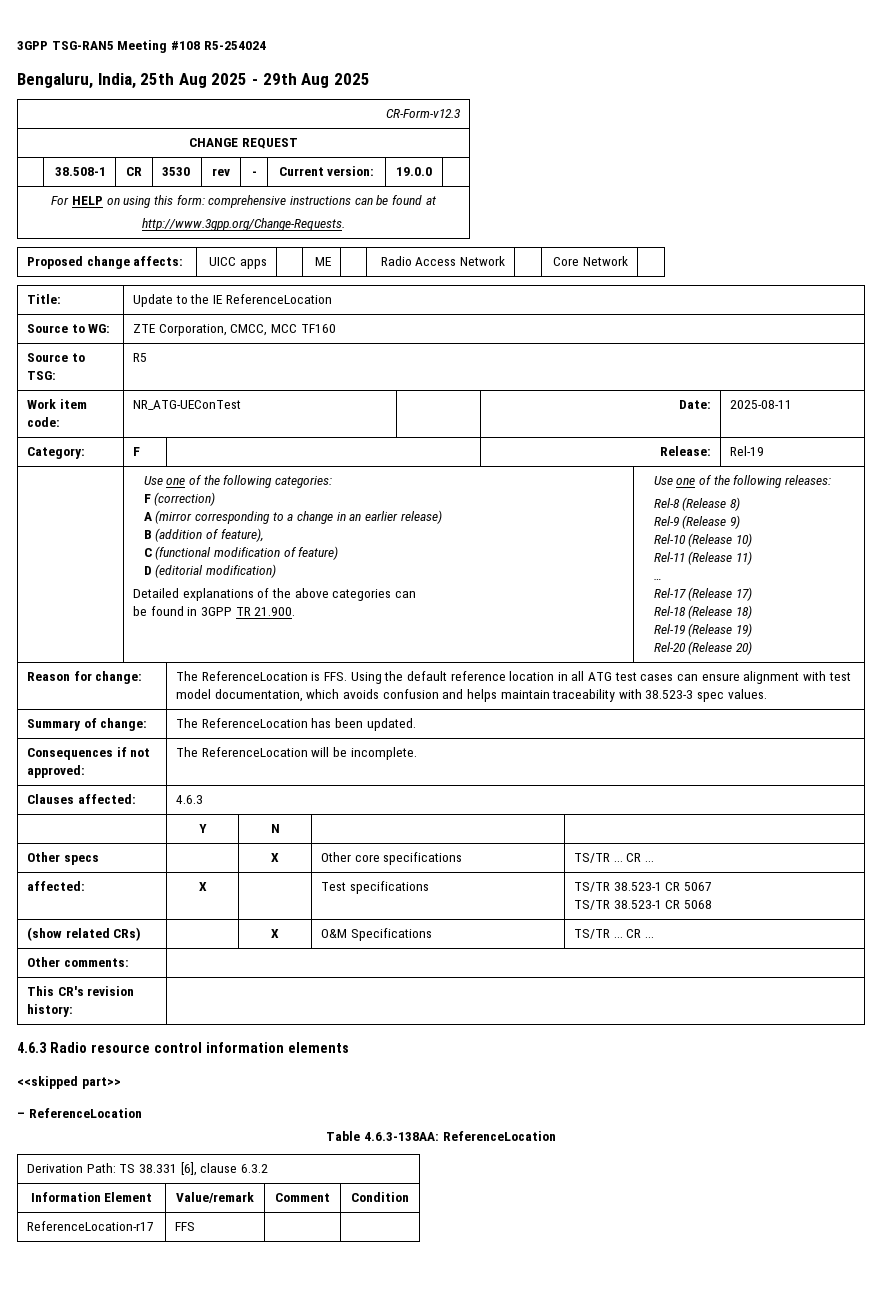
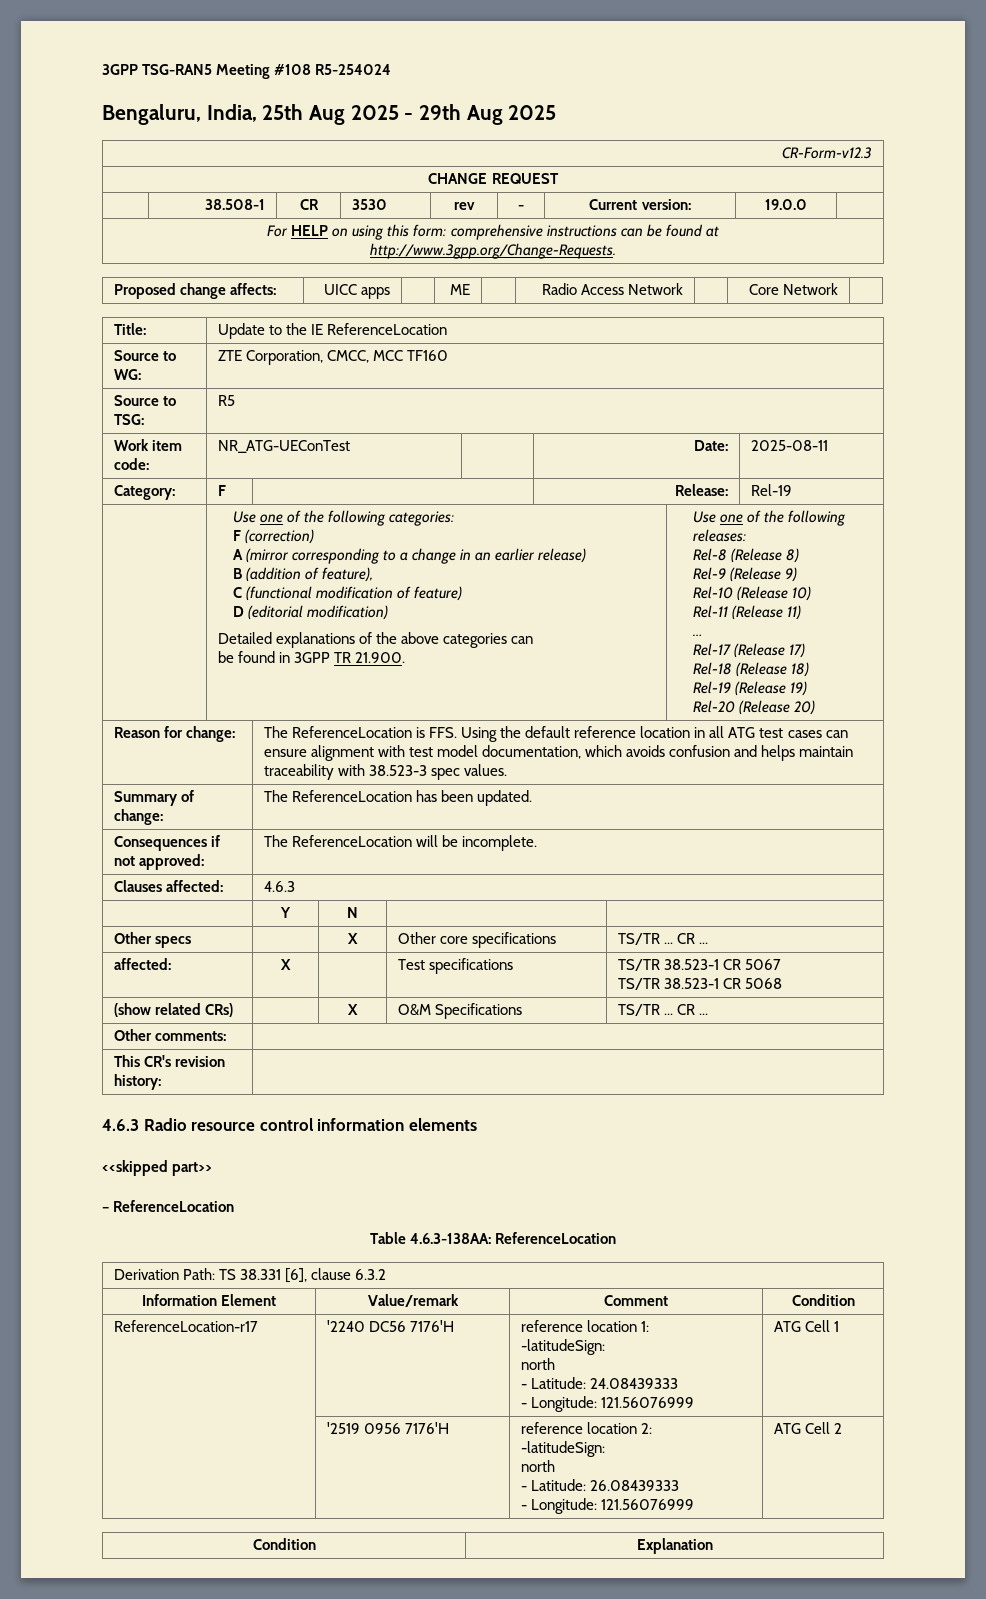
[175,1222,196,1231] FFS | | -> [326,1320,454,1332] [520,1320,649,1332] [520,1339,605,1355] [520,1358,555,1370] [520,1377,678,1389] [520,1396,694,1412] [773,1320,839,1332] [326,1422,449,1434] [520,1422,652,1434] [520,1441,605,1457] [520,1460,555,1472] [520,1479,679,1491] [520,1498,694,1514] [773,1422,842,1434] [252,1538,316,1550] [636,1538,713,1554] '2240 DC56 7176'H | reference location 1: // -latitudeSign: // north // - Latitude: 24.08439333 // - Longitude: 121.56076999 | ATG Cell 1 // | '2519 0956 7176'H | reference location 2: // -latitudeSign: // north // - Latitude: 26.08439333 // - Longitude: 121.56076999 | ATG Cell 2 // Condition | Explanation

